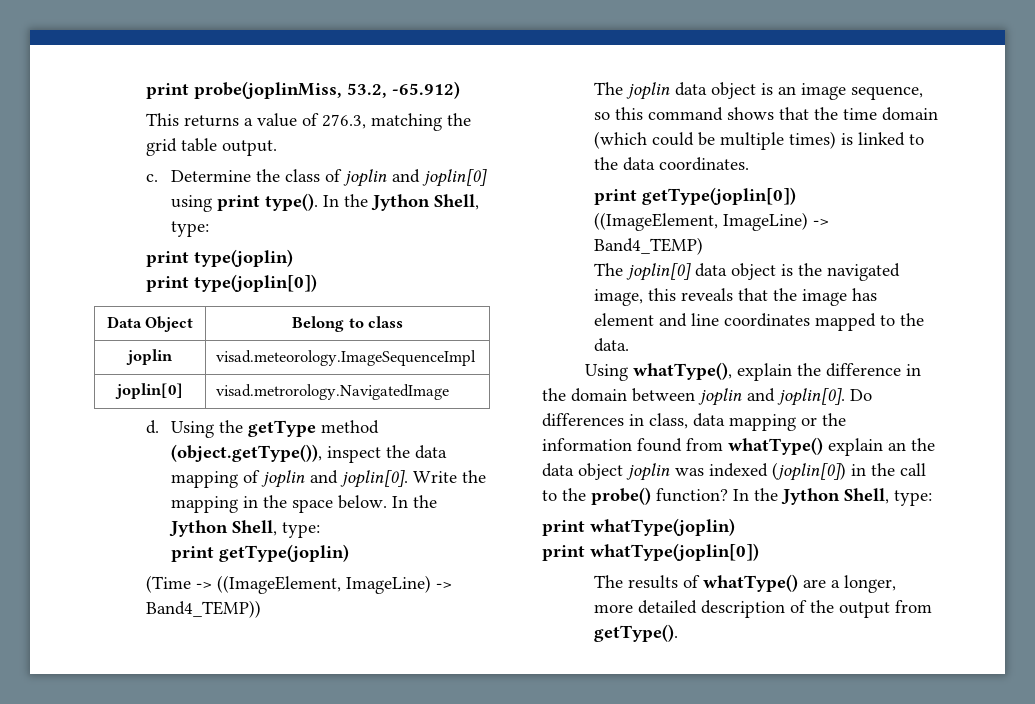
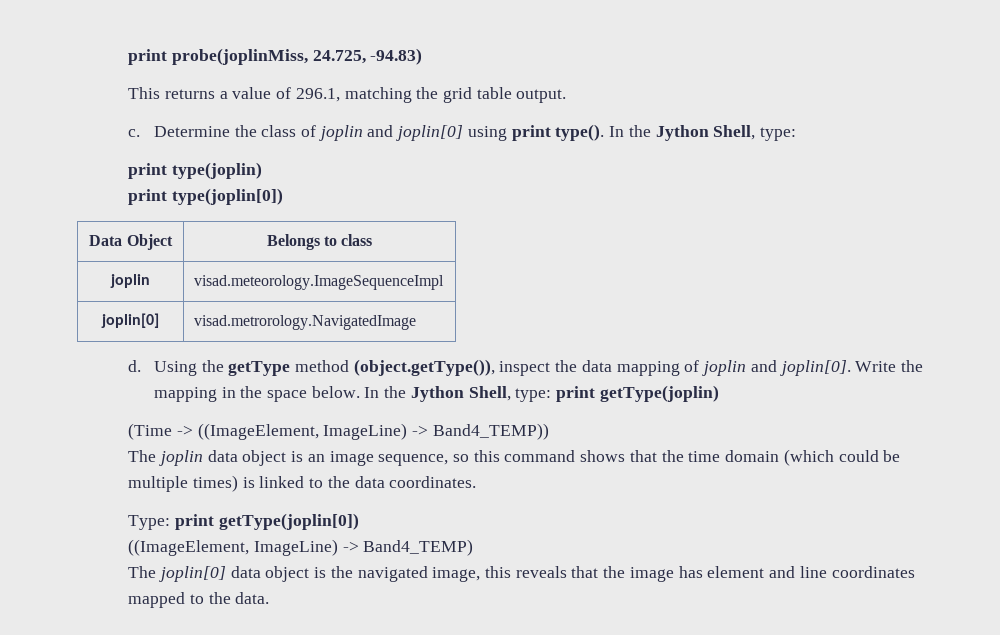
[346,81,460,99] 53.2, -65.912) -> [312,48,423,65] 24.725, -94.83)
[321,114,366,129] 276.3, -> [295,88,340,102] 296.1,
[292,316,345,332] Belong -> [266,234,320,250] Belongs
(321, 530) // -> (552, 395) none
(749, 164) none -> [128,515,171,530] Type:
[584,362,921,381] [542,388,872,406] [542,413,846,431] [542,437,935,456] [542,462,926,481] [542,487,932,506] [542,518,735,536] [542,543,759,561] [593,574,896,593] [593,600,932,618] [593,624,678,642] // Using whatType(), explain the difference in the domain between joplin and joplin[0]. Do differences in class, data mapping or the information found from whatType() explain an the data object joplin was indexed (joplin[0]) in the call to the probe() function? In the Jython Shell, type: // print whatType(joplin) // print whatType(joplin[0]) // The results of whatType() are a longer, more detailed description of the output from getType(). -> (270, 598) none

